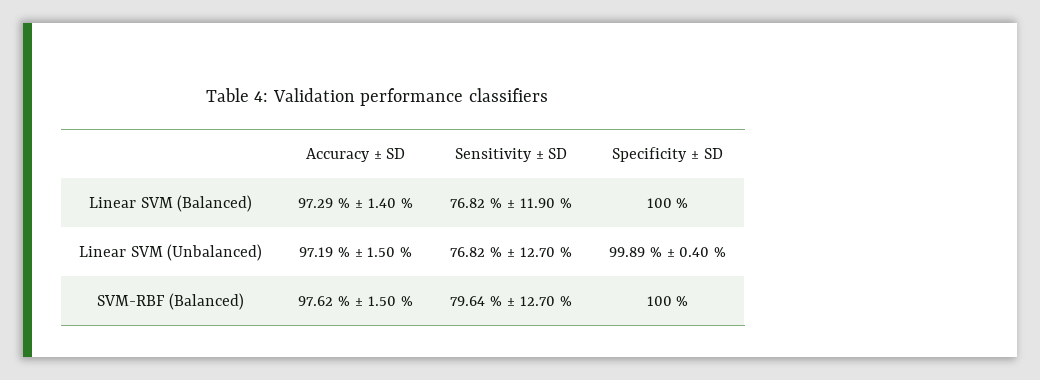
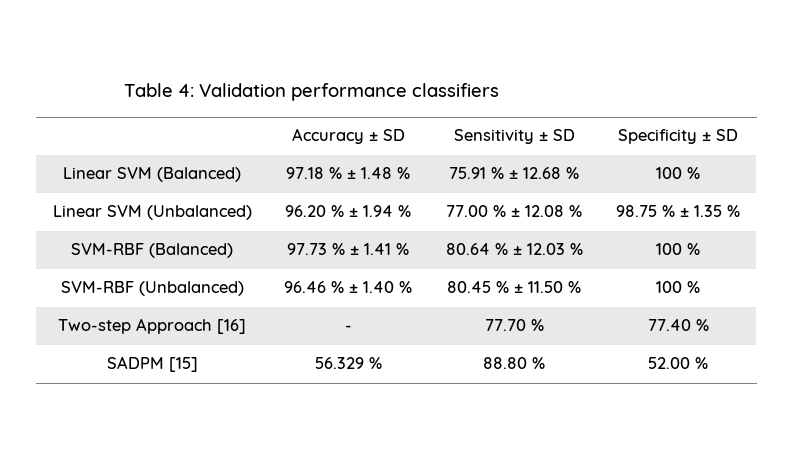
[298,198,413,208] [450,198,555,208] 97.29 % ± 1.40 % | 76.82 % ± 11.90 -> [286,167,411,179] [449,167,561,179] 97.18 % ± 1.48 % | 75.91 % ± 12.68
[298,247,413,257] [450,247,572,257] [608,247,710,257] 97.19 % ± 1.50 % | 76.82 % ± 12.70 % | 99.89 % ± 0.40 -> [285,205,412,217] [446,205,582,217] [616,205,722,217] 96.20 % ± 1.94 % | 77.00 % ± 12.08 % | 98.75 % ± 1.35
[298,296,413,306] [450,296,572,306] [646,296,689,306] 97.62 % ± 1.50 % | 79.64 % ± 12.70 % | 100 % -> [287,243,410,255] [445,243,583,255] [656,243,700,255] [60,281,244,296] [284,281,413,293] [447,281,581,293] [656,281,700,293] [58,318,246,334] [344,325,352,331] [484,319,544,331] [647,319,709,331] [106,356,198,372] [314,357,382,369] [483,357,545,369] [648,357,708,369] 97.73 % ± 1.41 % | 80.64 % ± 12.03 % | 100 % // SVM-RBF (Unbalanced) | 96.46 % ± 1.40 % | 80.45 % ± 11.50 % | 100 % // Two-step Approach [16] | - | 77.70 % | 77.40 % // SADPM [15] | 56.329 % | 88.80 % | 52.00 %

